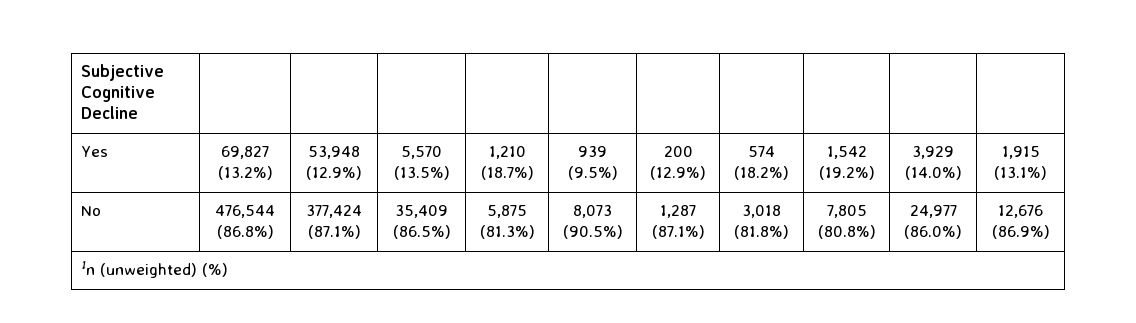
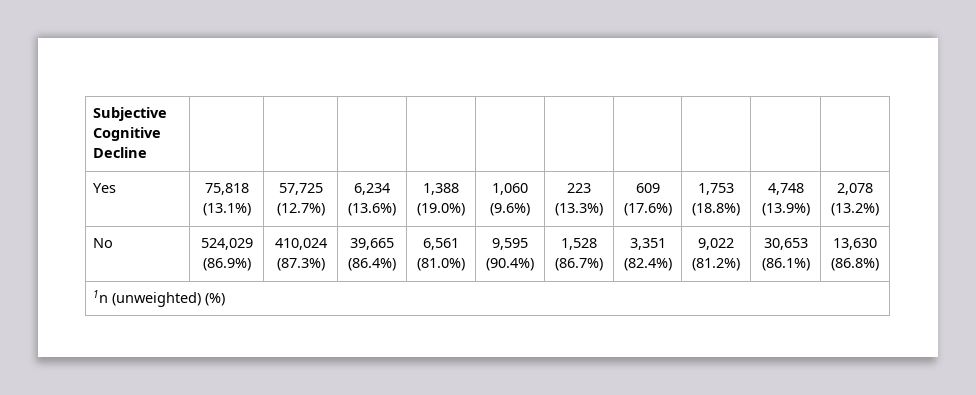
[221,146,269,159] [217,166,273,180] [308,146,360,159] [306,166,362,180] [401,146,442,159] [393,166,450,180] [488,146,526,159] [480,166,534,180] [578,146,607,157] [567,166,618,180] [663,146,693,157] [650,166,706,180] [748,146,775,157] [734,166,789,180] [826,146,867,159] [818,166,875,180] [912,146,954,159] [904,166,962,180] [1001,146,1040,159] [994,166,1047,180] [80,206,101,216] [215,205,275,218] [216,225,274,239] [306,205,362,218] [307,225,361,239] [395,205,448,218] [392,225,451,239] [487,205,527,218] [479,225,535,239] [573,205,612,218] [562,225,623,239] [660,205,696,218] [651,225,705,239] [742,205,781,218] [734,225,789,239] [826,205,867,218] [817,225,876,239] [909,205,957,218] [904,225,962,239] [998,205,1043,218] [991,225,1050,239] 69,827 (13.2%) | 53,948 (12.9%) | 5,570 (13.5%) | 1,210 (18.7%) | 939 (9.5%) | 200 (12.9%) | 574 (18.2%) | 1,542 (19.2%) | 3,929 (14.0%) | 1,915 (13.1%) // No | 476,544 (86.8%) | 377,424 (87.1%) | 35,409 (86.5%) | 5,875 (81.3%) | 8,073 (90.5%) | 1,287 (87.1%) | 3,018 (81.8%) | 7,805 (80.8%) | 24,977 (86.0%) | 12,676 (86.9%) -> [204,183,249,195] [202,203,251,216] [278,183,323,195] [276,203,325,216] [354,183,390,195] [348,203,396,216] [423,183,459,195] [417,203,465,216] [492,183,528,195] [490,203,530,216] [567,183,591,193] [555,203,603,216] [635,183,660,193] [623,203,672,216] [698,183,734,195] [692,203,740,216] [767,183,804,195] [761,203,810,216] [837,183,873,195] [831,203,879,216] [92,238,113,248] [200,238,253,250] [202,258,251,271] [274,238,327,250] [276,258,325,271] [350,238,394,250] [348,258,396,271] [423,238,459,250] [417,258,465,271] [492,238,528,250] [486,258,534,271] [561,238,597,250] [555,258,603,271] [629,238,666,250] [623,258,672,271] [698,238,734,250] [692,258,740,271] [763,238,808,250] [761,258,810,271] [833,238,877,250] [831,258,879,271] 75,818 (13.1%) | 57,725 (12.7%) | 6,234 (13.6%) | 1,388 (19.0%) | 1,060 (9.6%) | 223 (13.3%) | 609 (17.6%) | 1,753 (18.8%) | 4,748 (13.9%) | 2,078 (13.2%) // No | 524,029 (86.9%) | 410,024 (87.3%) | 39,665 (86.4%) | 6,561 (81.0%) | 9,595 (90.4%) | 1,528 (86.7%) | 3,351 (82.4%) | 9,022 (81.2%) | 30,653 (86.1%) | 13,630 (86.8%)

